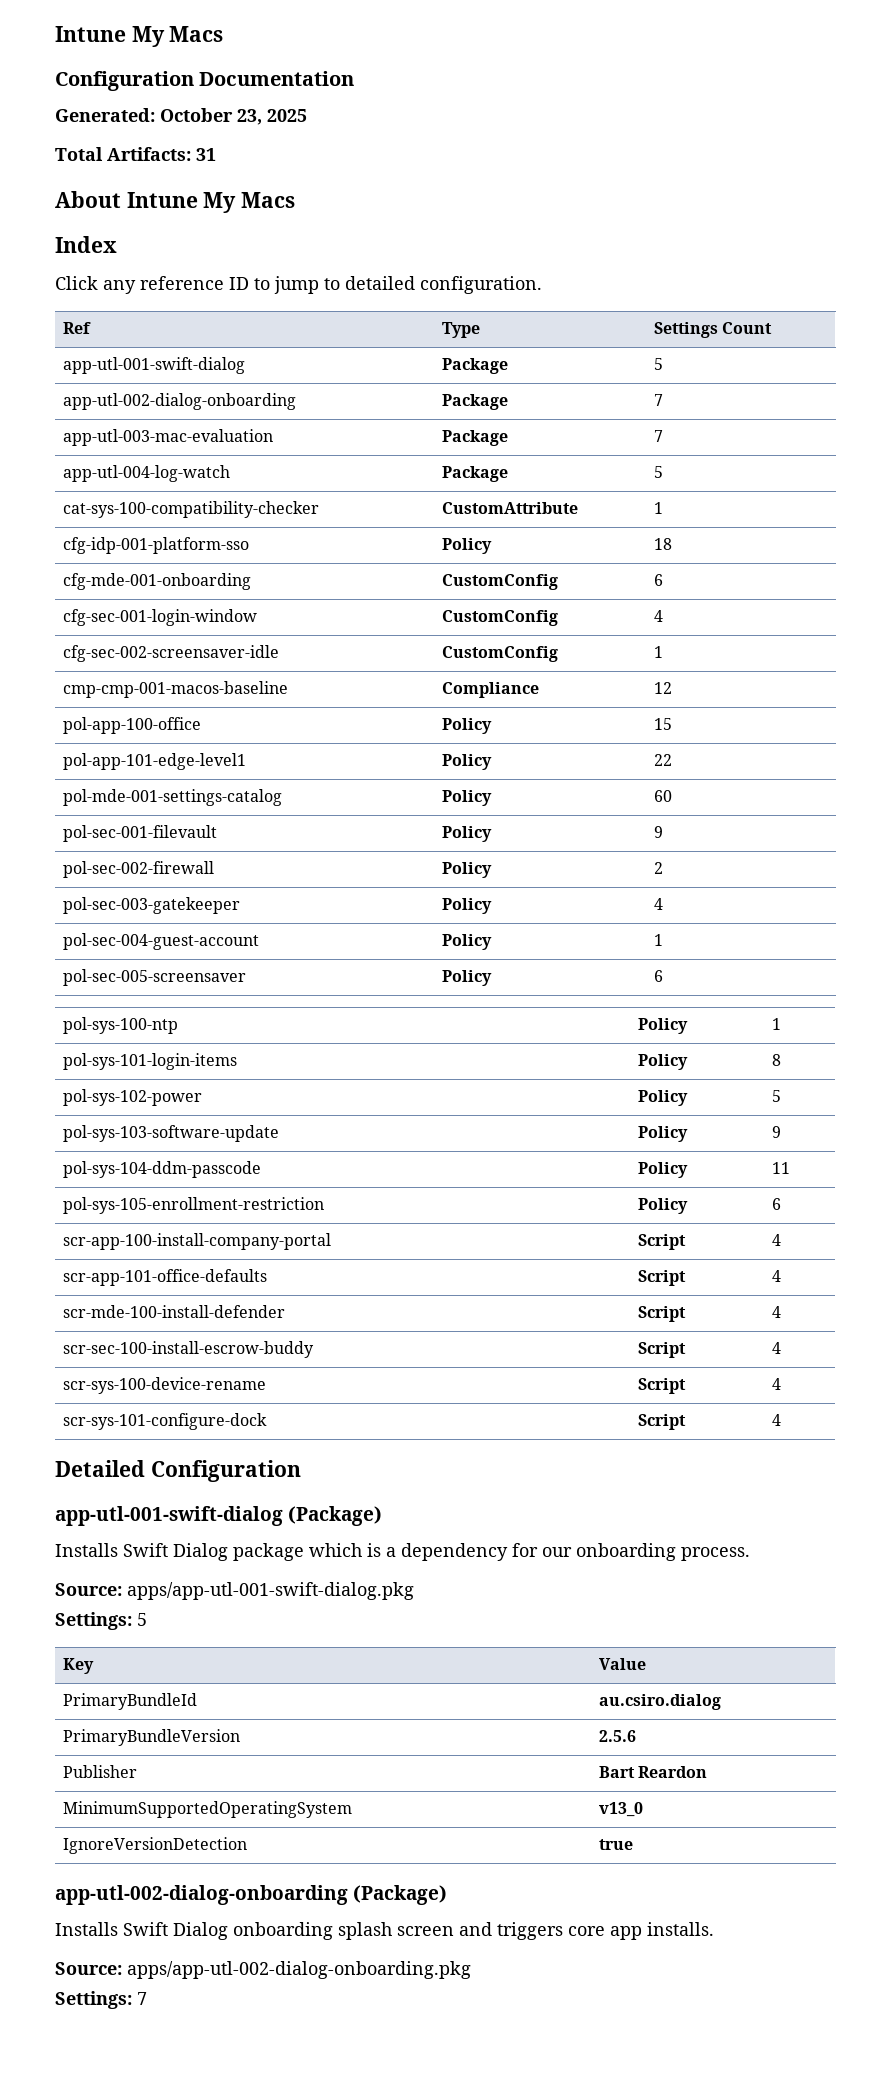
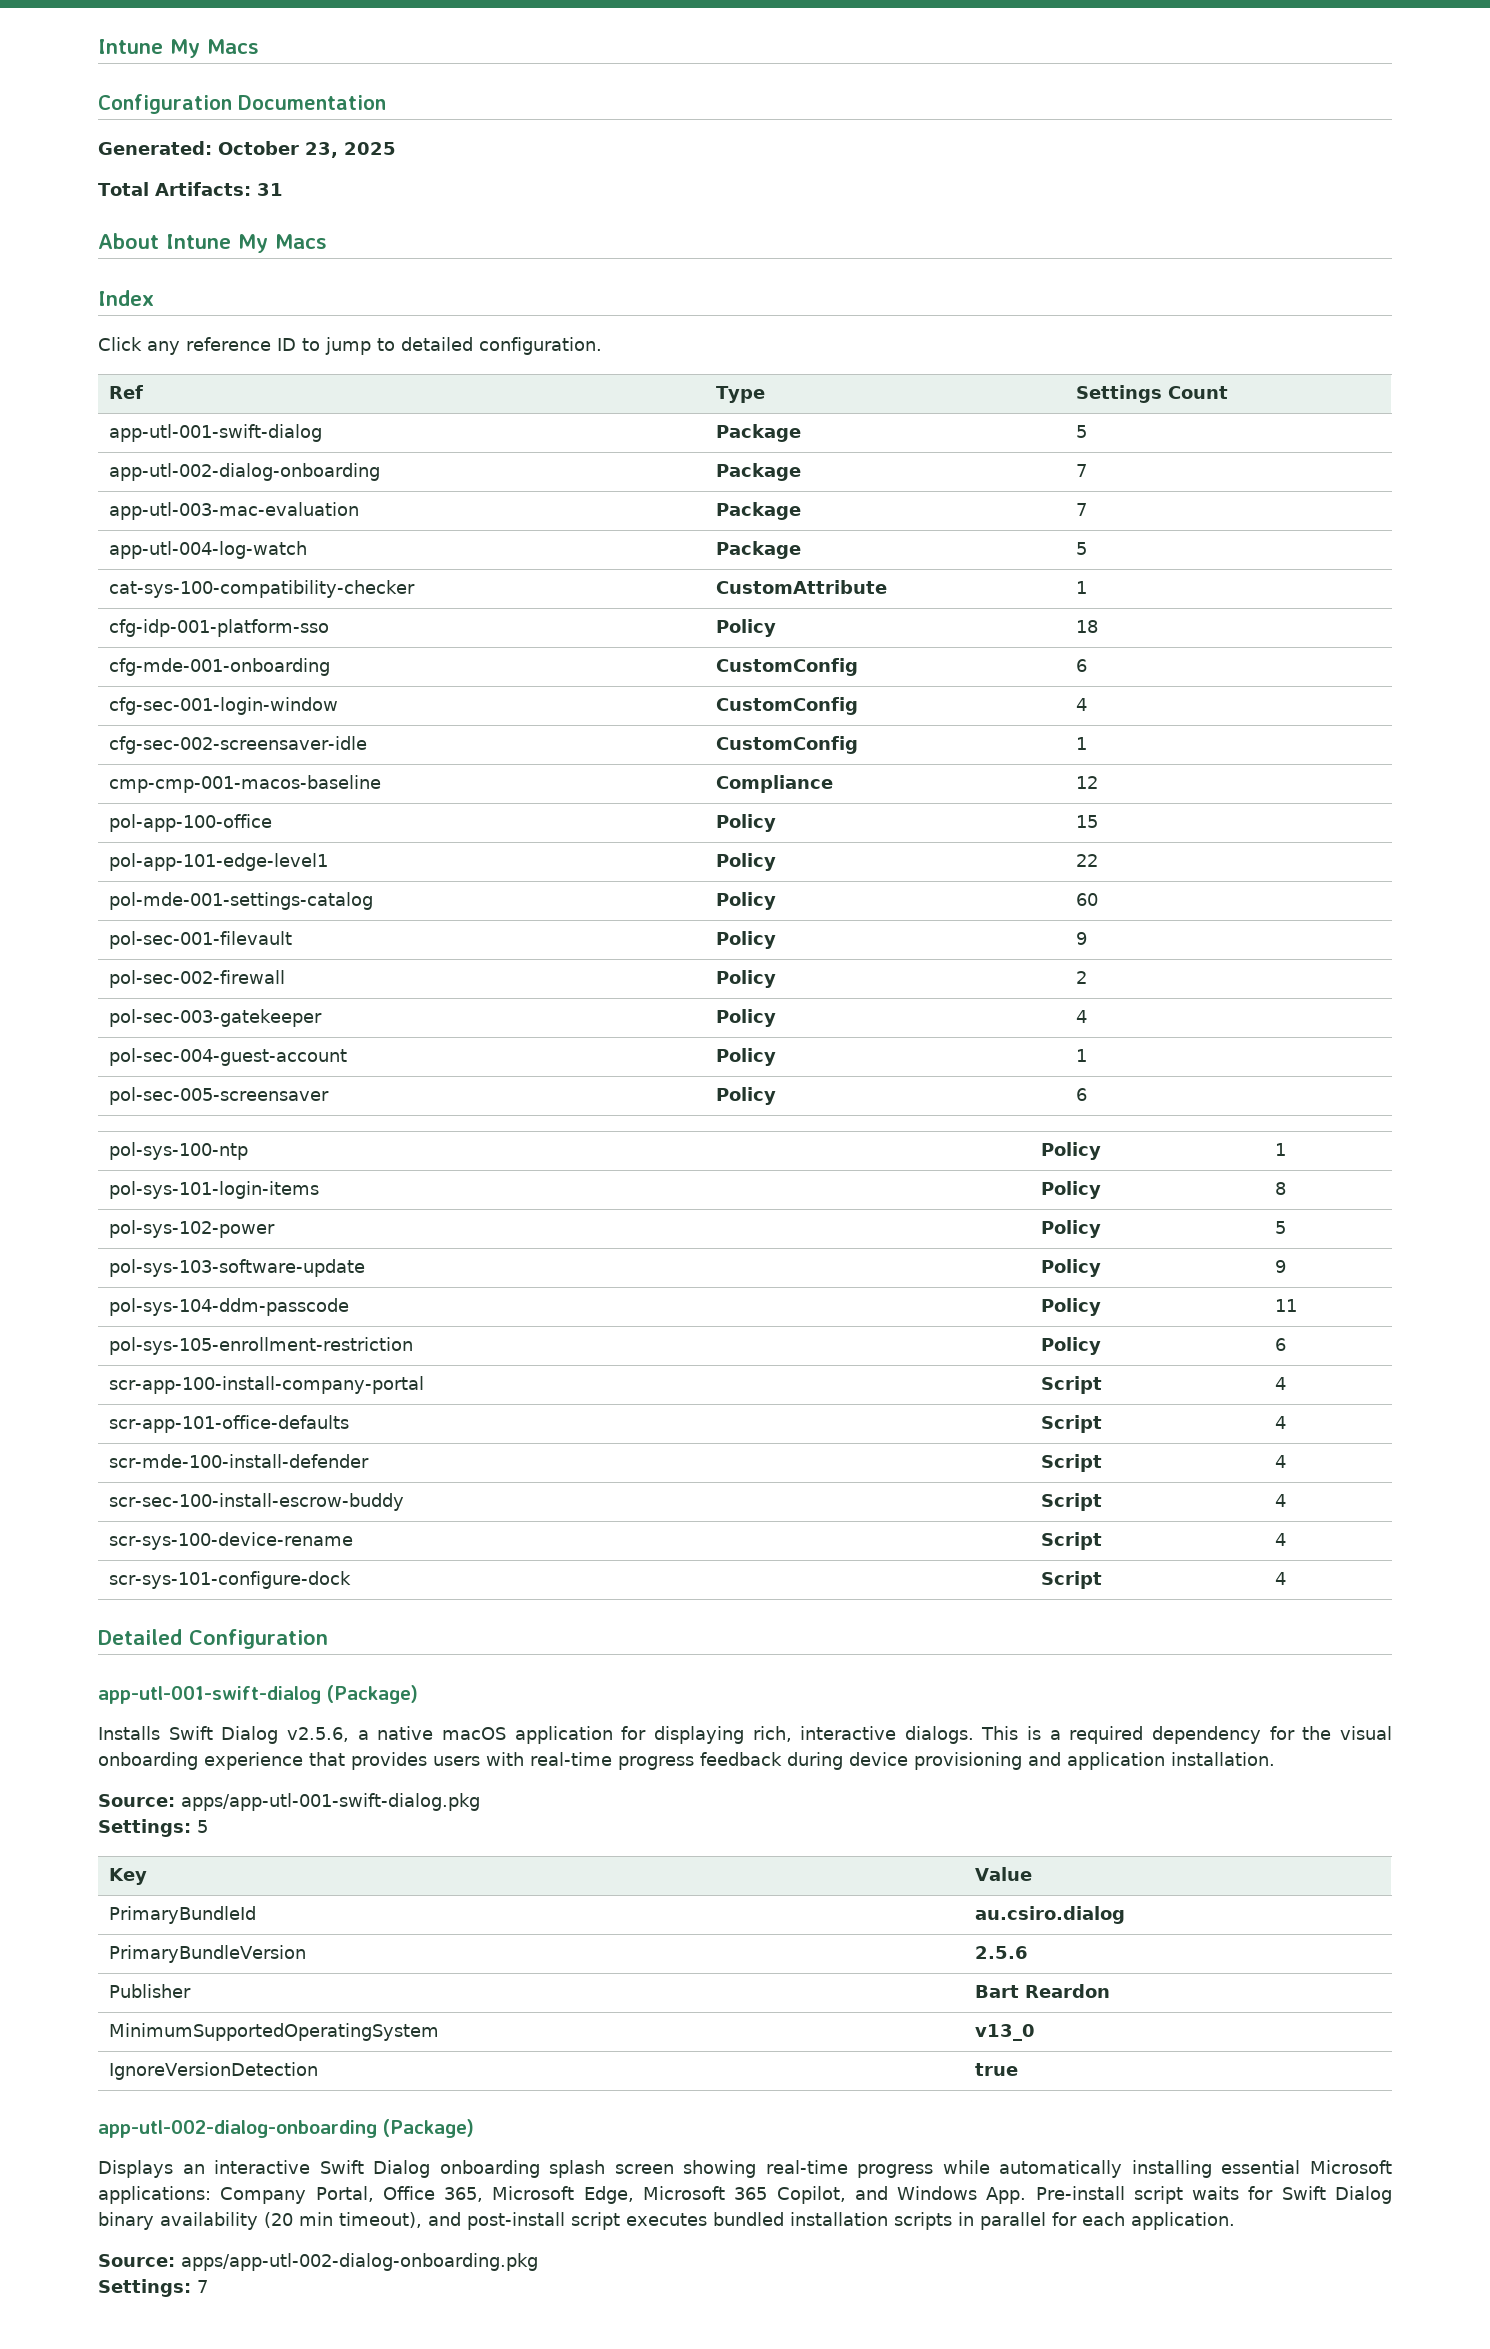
[233,1543,362,1561] package which -> [286,1726,1019,1744] v2.5.6, a native macOS application for displaying rich, interactive dialogs. This
(396, 1552) none -> [1069,1726,1144,1744] required
[542,1543,750,1561] our onboarding process. -> [1302,1726,1392,1740] [98,1752,1275,1770] the visual onboarding experience that provides users with real-time progress feedback during device provisioning and application installation.
[55,1922,118,1936] Installs -> [98,2160,311,2178] Displays an interactive
[459,1922,714,1940] and triggers core app installs. -> [683,2160,1392,2178] [98,2186,1393,2204] [98,2212,1235,2230] showing real-time progress while automatically installing essential Microsoft applications: Company Portal, Office 365, Microsoft Edge, Microsoft 365 Copilot, and Windows App. Pre-install script waits for Swift Dialog binary availability (20 min timeout), and post-install script executes bundled installation scripts in parallel for each application.

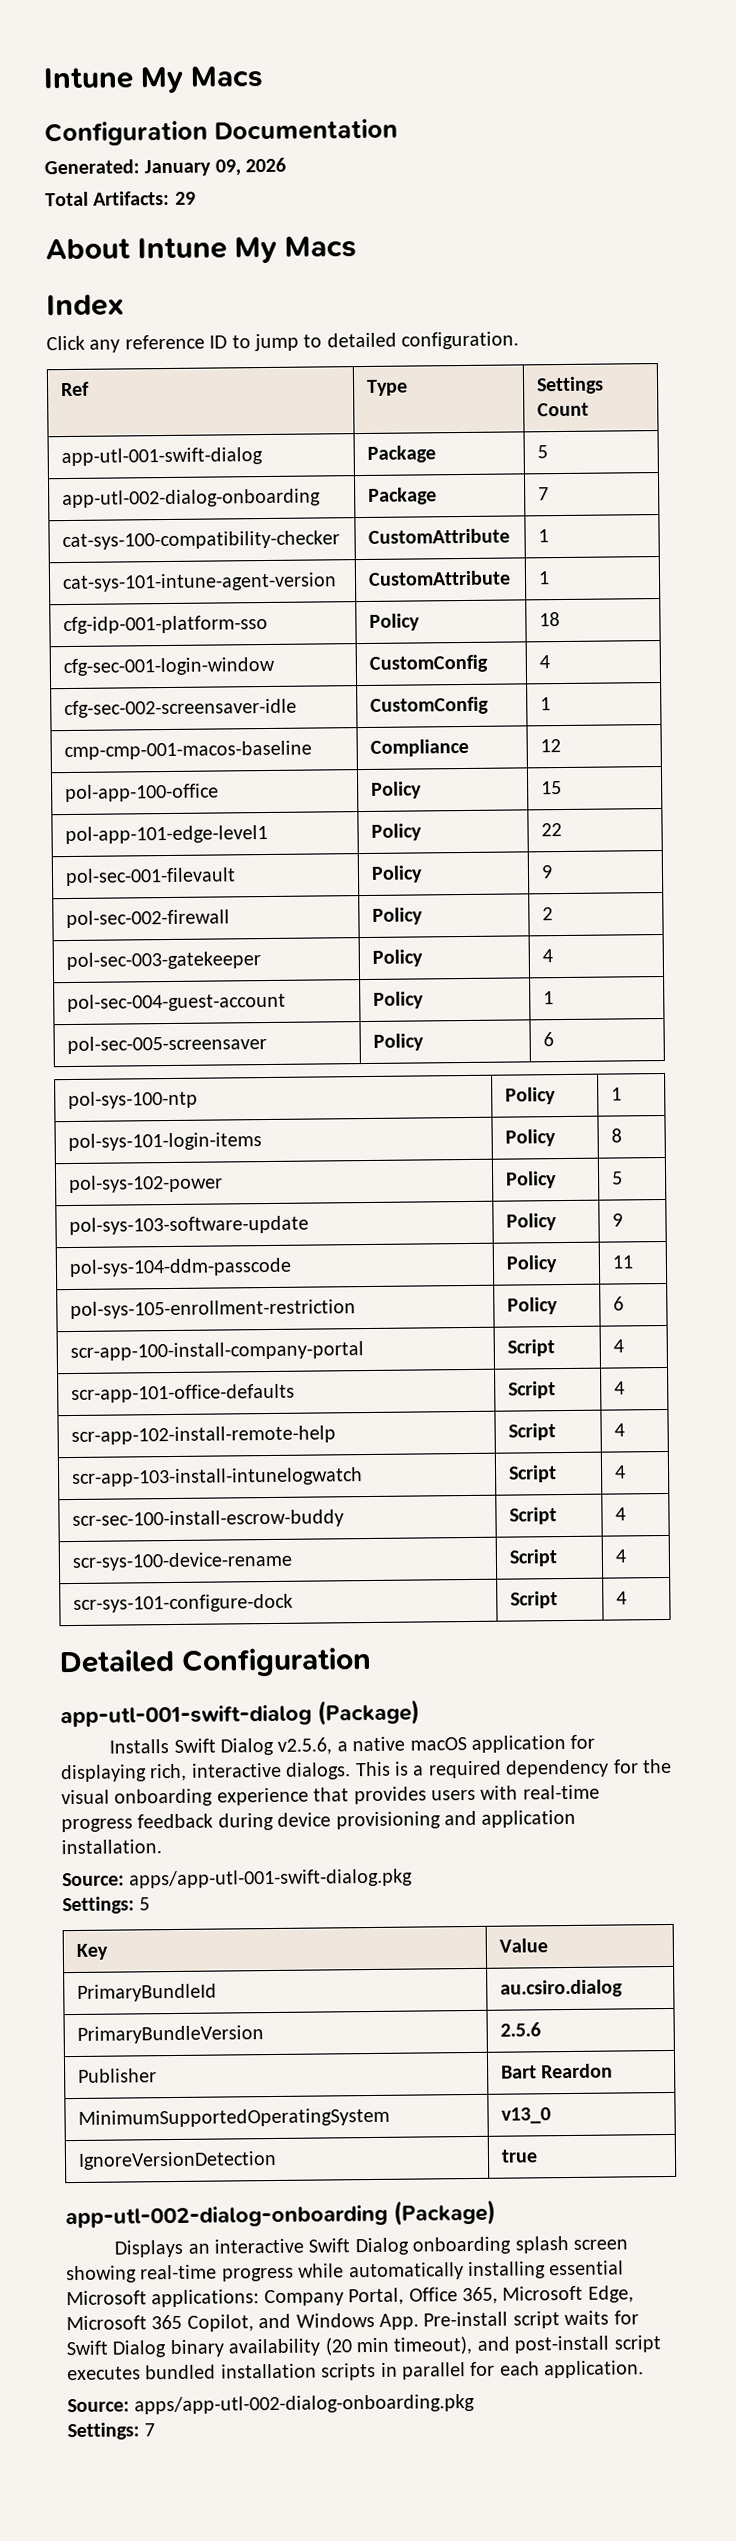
[218,141,396,158] October 23, 2025 -> [144,157,287,177] January 09, 2026
[256,183,283,196] 31 -> [174,191,196,205] 29
[109,502,360,520] [716,502,802,520] [1076,503,1088,516] [109,541,308,559] [716,541,802,559] [1076,542,1088,555] [109,580,416,598] app-utl-003-mac-evaluation | Package | 7 // app-utl-004-log-watch | Package | 5 // cat-sys-100-compatibility-checker -> [62,530,341,551] [368,528,511,544] [538,529,550,543] [62,572,338,593] cat-sys-100-compatibility-checker | CustomAttribute | 1 // cat-sys-101-intune-agent-version
[109,658,331,676] [716,658,859,676] [1076,659,1088,672] // cfg-mde-001-onboarding | CustomConfig | 6 -> (561, 619) none
[109,892,374,910] [716,892,777,910] [1076,893,1099,906] // pol-mde-001-settings-catalog | Policy | 60 -> (563, 830) none
[109,1454,370,1468] scr-mde-100-install-defender -> [71,1425,337,1446] [508,1423,557,1441] [614,1423,626,1437] [72,1467,364,1488] scr-app-102-install-remote-help | Script | 4 // scr-app-103-install-intunelogwatch

